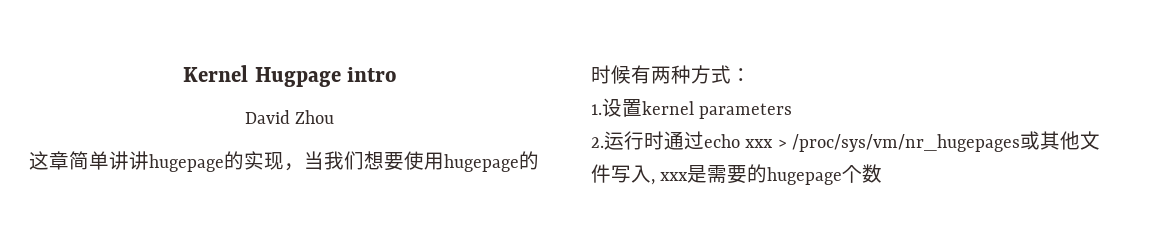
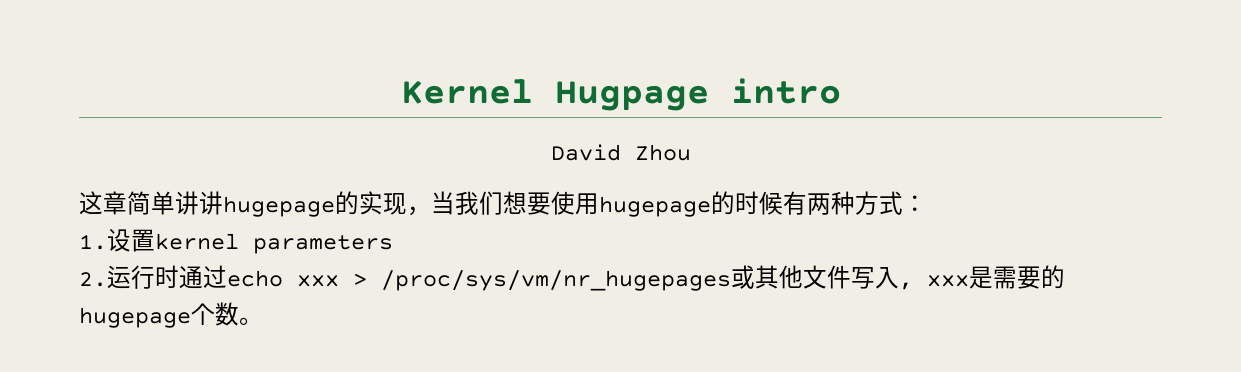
(883, 173) none -> [239,317,263,325] 。

